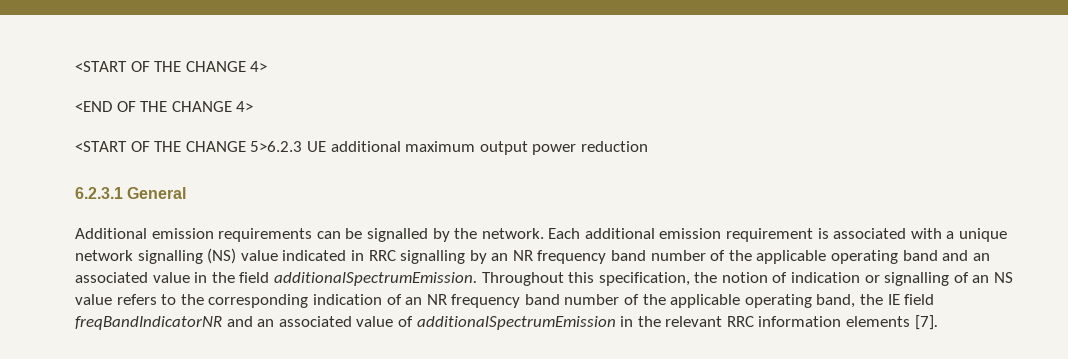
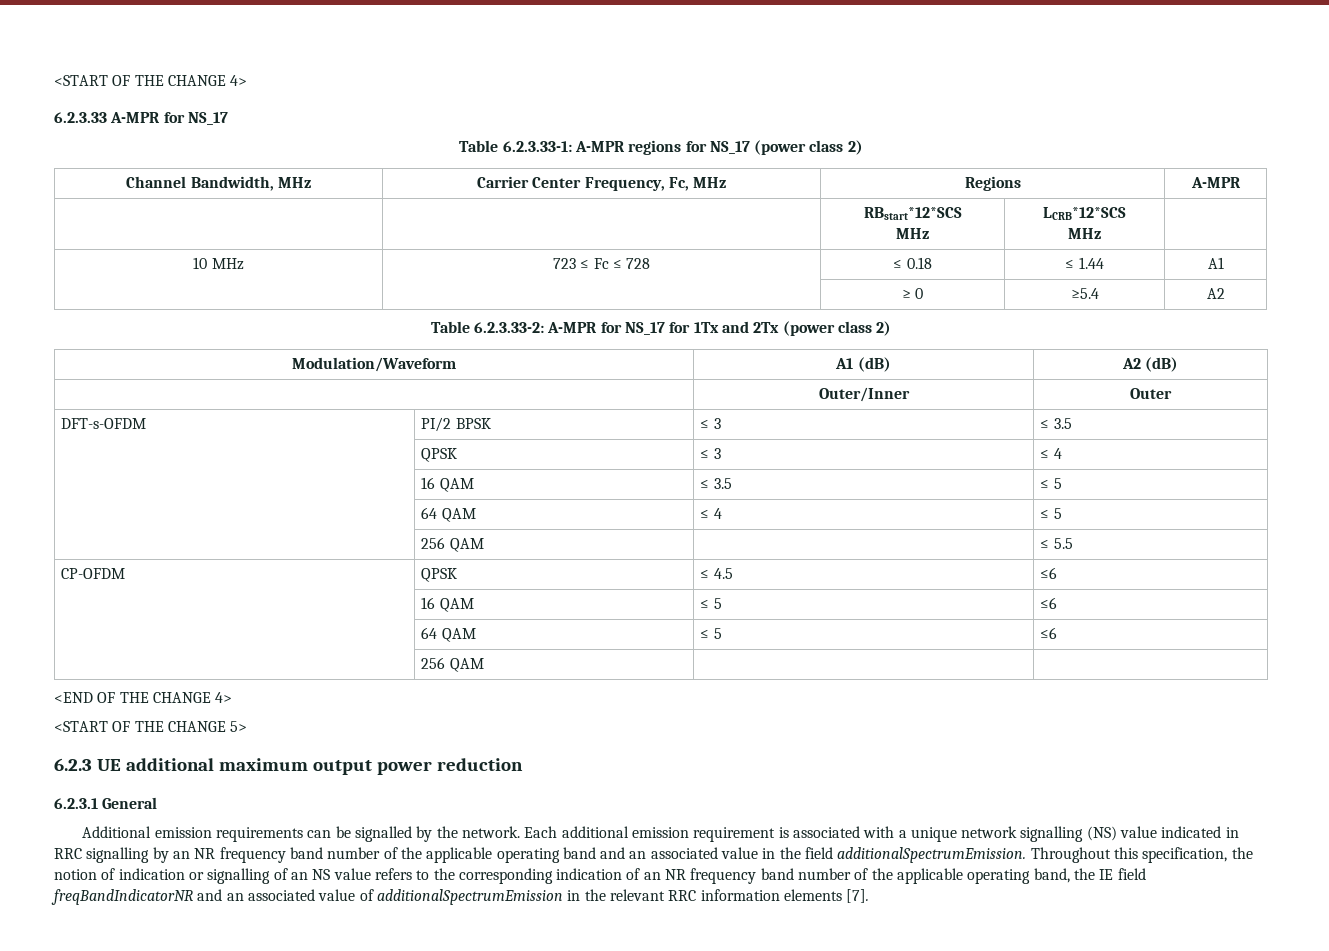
(268, 66) none -> [54,112,228,125] [459,140,863,155] [126,176,311,191] [476,176,727,191] [964,176,1021,191] [1190,177,1241,188] [863,207,962,220] [896,228,929,239] [1043,207,1126,220] [1068,228,1101,239] [193,257,244,270] [552,258,651,269] [893,257,932,269] [1065,257,1104,269] [1207,257,1224,269] [901,288,924,299] [1070,288,1099,299] [1206,288,1225,299] [430,321,892,336] [292,357,456,372] [835,357,891,372] [1121,357,1179,372] [818,387,910,402] [1130,388,1172,399] [61,418,147,429] [421,417,491,432] [700,418,721,429] [1040,418,1072,429] [421,448,458,462] [700,448,721,459] [1040,448,1062,459] [421,477,474,492] [700,478,732,489] [1040,478,1062,489] [421,507,476,522] [700,508,722,519] [1040,508,1062,519] [421,537,484,552] [1040,538,1073,549] [61,568,126,579] [421,568,458,582] [700,568,733,579] [1040,567,1058,579] [421,597,474,612] [700,598,722,609] [1040,597,1058,609] [421,627,476,642] [700,628,722,639] [1040,627,1058,639] [421,657,484,672] // 6.2.3.33 A-MPR for NS_17 // Table 6.2.3.33-1: A-MPR regions for NS_17 (power class 2) // Channel Bandwidth, MHz | Carrier Center Frequency, Fc, MHz | Regions | A-MPR // | | RBstart*12*SCS // MHz | LCRB*12*SCS // MHz | // 10 MHz | 723 ≤ Fc ≤ 728 | ≤ 0.18 | ≤ 1.44 | A1 // | | ≥ 0 | ≥5.4 | A2 // Table 6.2.3.33-2: A-MPR for NS_17 for 1Tx and 2Tx (power class 2) // Modulation/Waveform | A1 (dB) | A2 (dB) // | Outer/Inner | Outer // DFT-s-OFDM | PI/2 BPSK | ≤ 3 | ≤ 3.5 // | QPSK | ≤ 3 | ≤ 4 // | 16 QAM | ≤ 3.5 | ≤ 5 // | 64 QAM | ≤ 4 | ≤ 5 // | 256 QAM | | ≤ 5.5 // CP-OFDM | QPSK | ≤ 4.5 | ≤6 // | 16 QAM | ≤ 5 | ≤6 // | 64 QAM | ≤ 5 | ≤6 // | 256 QAM | |
[250,141,303,152] 5>6.2.3 -> [230,721,248,732] [54,758,92,771] 5> // 6.2.3

